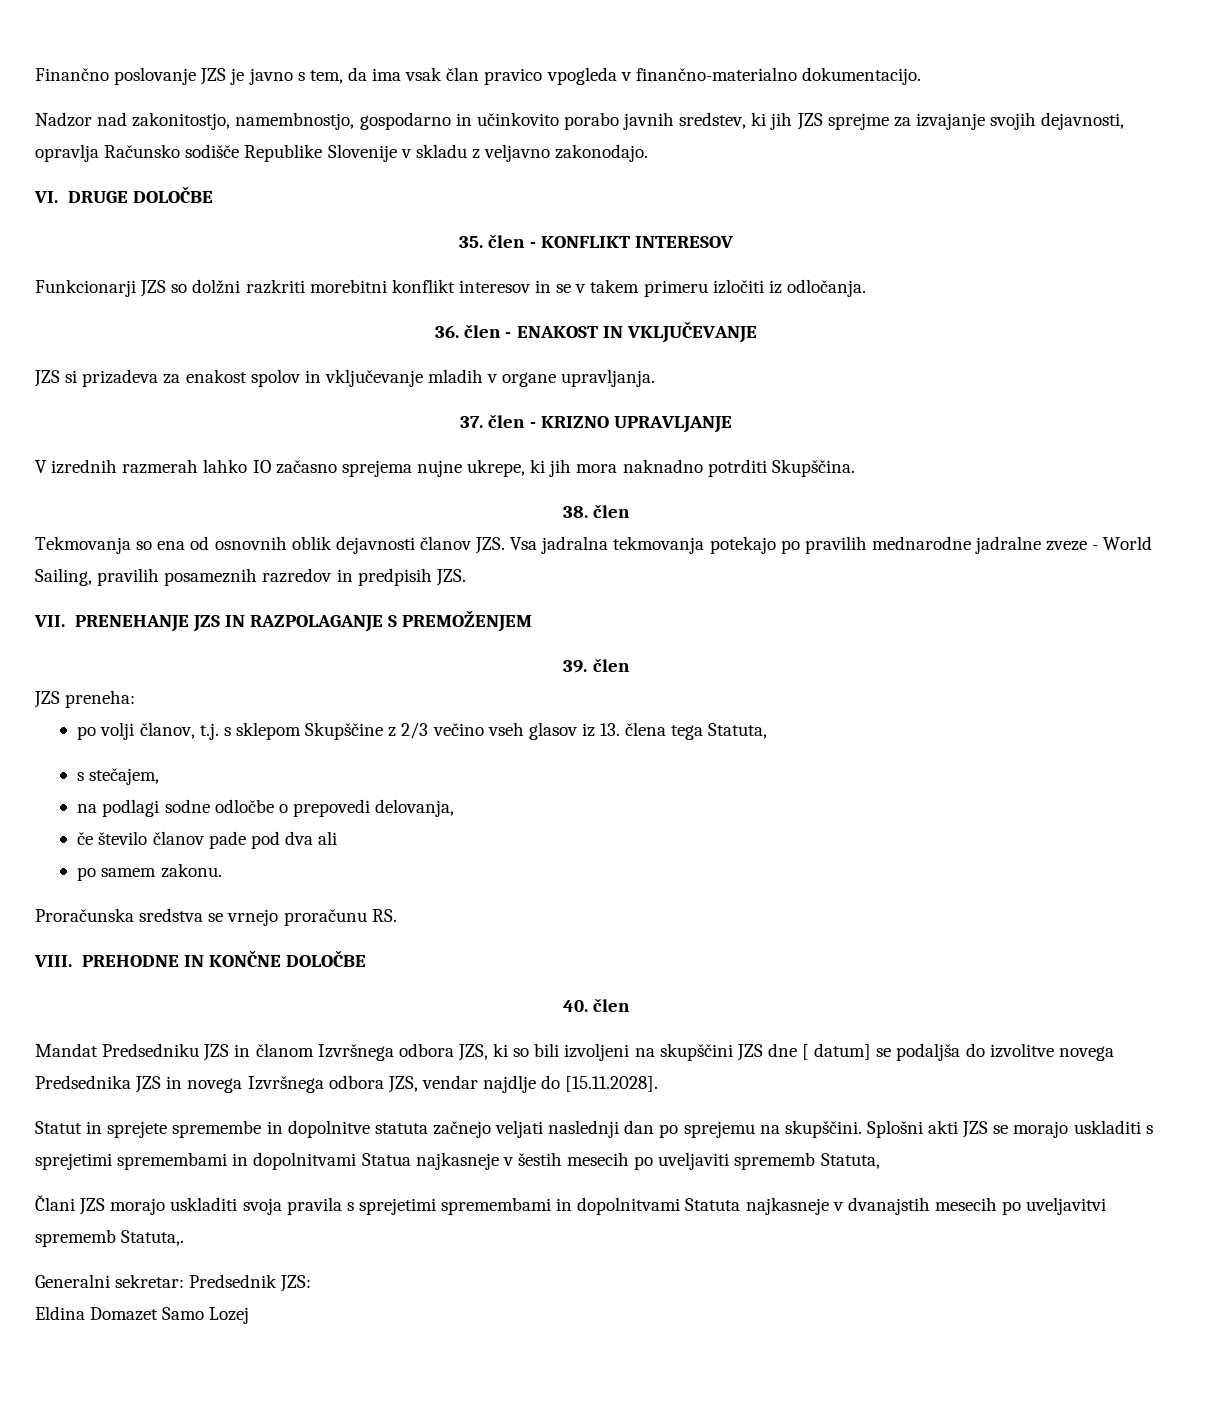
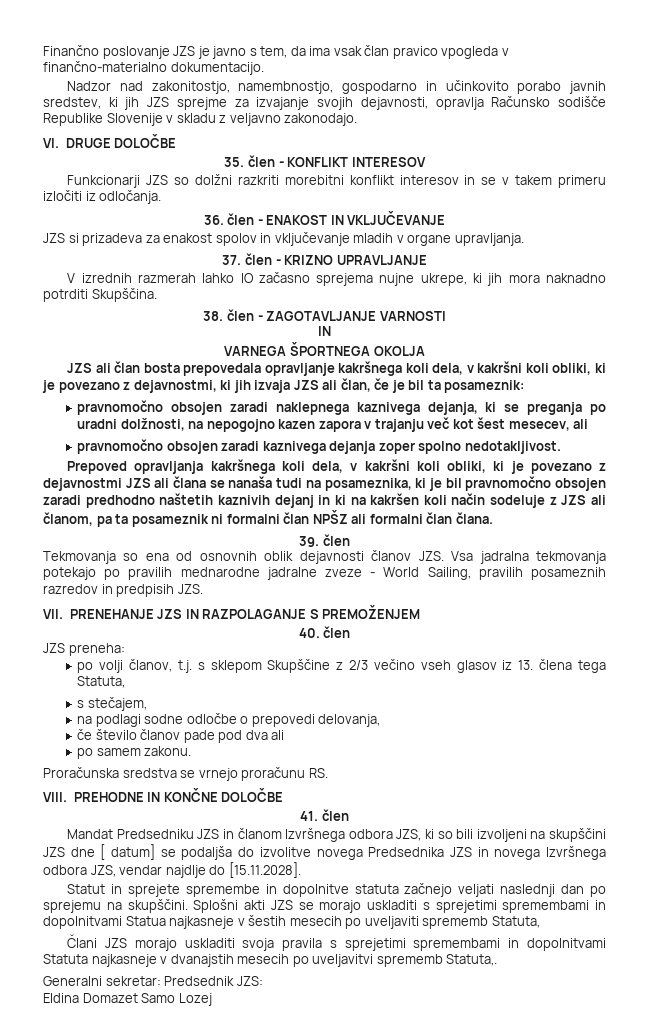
(631, 511) none -> [257,311,446,321] [318,326,331,336] [224,342,425,356] [67,361,606,376] [42,378,525,393] [77,400,606,415] [77,417,589,432] [77,439,561,454] [67,459,606,474] [43,476,606,491] [43,493,607,508] [43,510,493,527] [299,534,350,547] - ZAGOTAVLJANJE VARNOSTI // IN // VARNEGA ŠPORTNEGA OKOLJA // JZS ali član bosta prepovedala opravljanje kakršnega koli dela, v kakršni koli obliki, ki je povezano z dejavnostmi, ki jih izvaja JZS ali član, če je bil ta posameznik: // pravnomočno obsojen zaradi naklepnega kaznivega dejanja, ki se preganja po uradni dolžnosti, na nepogojno kazen zapora v trajanju več kot šest mesecev, ali // pravnomočno obsojen zaradi kaznivega dejanja zoper spolno nedotakljivost. // Prepoved opravljanja kakršnega koli dela, v kakršni koli obliki, ki je povezano z dejavnostmi JZS ali člana se nanaša tudi na posameznika, ki je bil pravnomočno obsojen zaradi predhodno naštetih kaznivih dejanj in ki na kakršen koli način sodeluje z JZS ali članom, pa ta posameznik ni formalni član NPŠZ ali formalni član člana. // 39. člen
[563,660,588,673] 39. -> [298,628,320,638] 40.
[562,1000,588,1012] 40. -> [300,811,319,821] 41.

